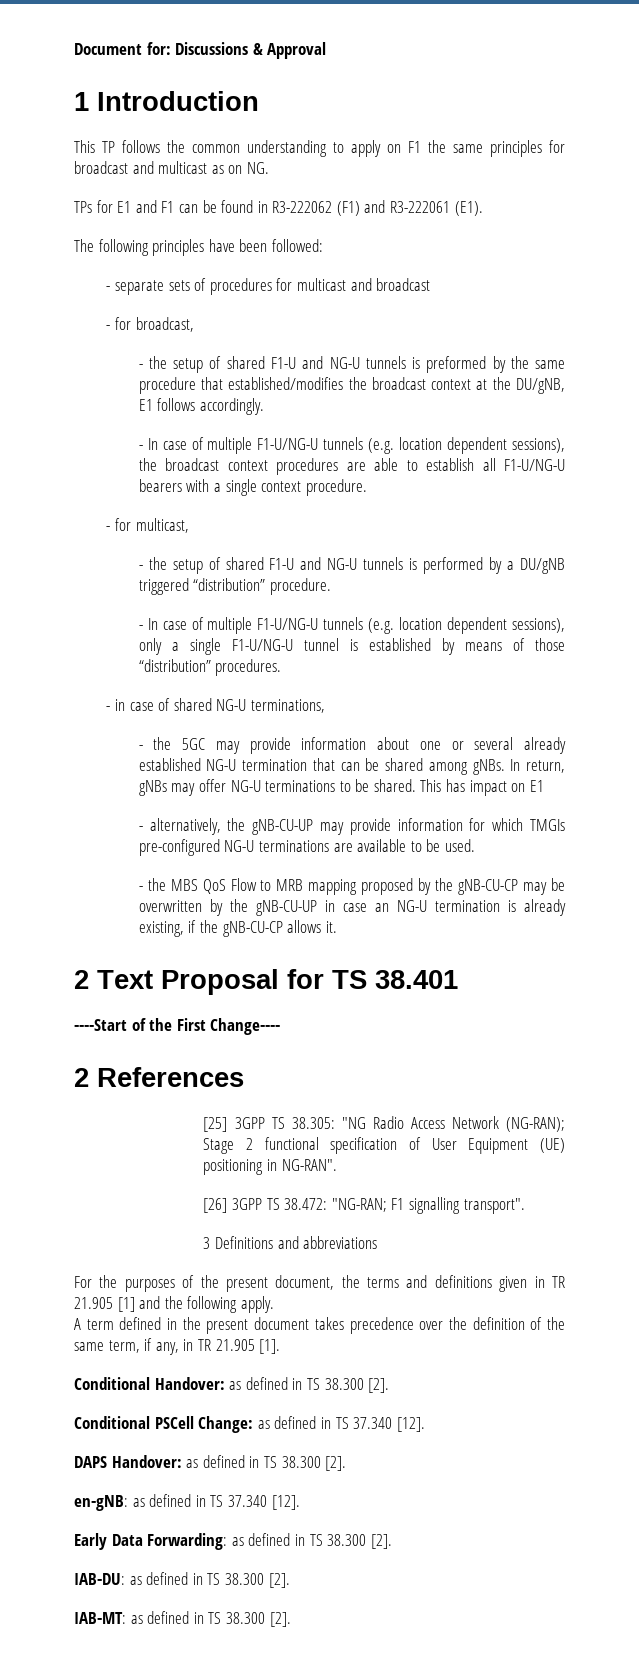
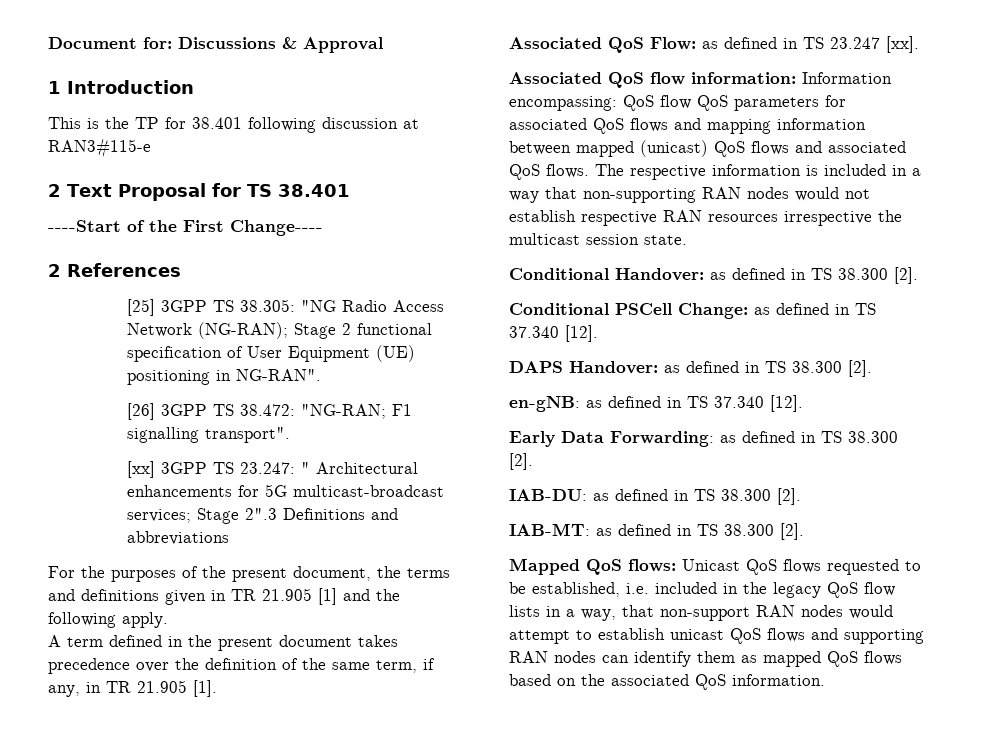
[102,140,565,157] [74,161,269,174] [74,200,483,216] [74,239,323,256] [106,278,431,295] [106,317,194,332] [138,356,566,373] [138,377,565,394] [138,398,264,415] [138,437,565,454] [138,458,566,475] [138,479,367,496] [106,518,189,533] [138,557,565,574] [138,578,331,595] [138,617,565,634] [138,638,565,655] [138,659,282,676] [106,698,325,713] [138,737,566,754] [138,758,565,775] [138,779,544,796] [138,818,565,835] [138,839,475,856] [138,878,565,895] [138,899,566,916] [138,920,337,937] TP follows the common understanding to apply on F1 the same principles for broadcast and multicast as on NG. // TPs for E1 and F1 can be found in R3-222062 (F1) and R3-222061 (E1). // The following principles have been followed: // - separate sets of procedures for multicast and broadcast // - for broadcast, // - the setup of shared F1-U and NG-U tunnels is preformed by the same procedure that established/modifies the broadcast context at the DU/gNB, E1 follows accordingly. // - In case of multiple F1-U/NG-U tunnels (e.g. location dependent sessions), the broadcast context procedures are able to establish all F1-U/NG-U bearers with a single context procedure. // - for multicast, // - the setup of shared F1-U and NG-U tunnels is performed by a DU/gNB triggered “distribution” procedure. // - In case of multiple F1-U/NG-U tunnels (e.g. location dependent sessions), only a single F1-U/NG-U tunnel is established by means of those “distribution” procedures. // - in case of shared NG-U terminations, // - the 5GC may provide information about one or several already established NG-U termination that can be shared among gNBs. In return, gNBs may offer NG-U terminations to be shared. This has impact on E1 // - alternatively, the gNB-CU-UP may provide information for which TMGIs pre-configured NG-U terminations are available to be used. // - the MBS QoS Flow to MRB mapping proposed by the gNB-CU-CP may be overwritten by the gNB-CU-UP in case an NG-U termination is already existing, if the gNB-CU-CP allows it. -> [87,117,419,133] [48,138,151,158] is the TP for 38.401 following discussion at RAN3#115-e
[203,1237,211,1249] 3 -> [127,461,419,478] [127,484,445,497] [127,508,278,524] [xx] 3GPP TS 23.247: " Architectural enhancements for 5G multicast-broadcast services; Stage 2".3
(281, 1346) none -> [509,36,919,53] [509,72,892,88] [509,95,846,111] [509,118,866,134] [509,140,906,157] [509,164,921,180] [509,187,870,203] [509,210,902,226] [509,233,687,245] // Associated QoS Flow: as defined in TS 23.247 [xx]. // Associated QoS flow information: Information encompassing: QoS flow QoS parameters for associated QoS flows and mapping information between mapped (unicast) QoS flows and associated QoS flows. The respective information is included in a way that non-supporting RAN nodes would not establish respective RAN resources irrespective the multicast session state.
(291, 1619) none -> [509,558,921,575] [509,582,895,598] [509,605,893,621] [509,628,924,644] [509,651,902,667] [509,674,825,690] // Mapped QoS flows: Unicast QoS flows requested to be established, i.e. included in the legacy QoS flow lists in a way, that non-support RAN nodes would attempt to establish unicast QoS flows and supporting RAN nodes can identify them as mapped QoS flows based on the associated QoS information.

